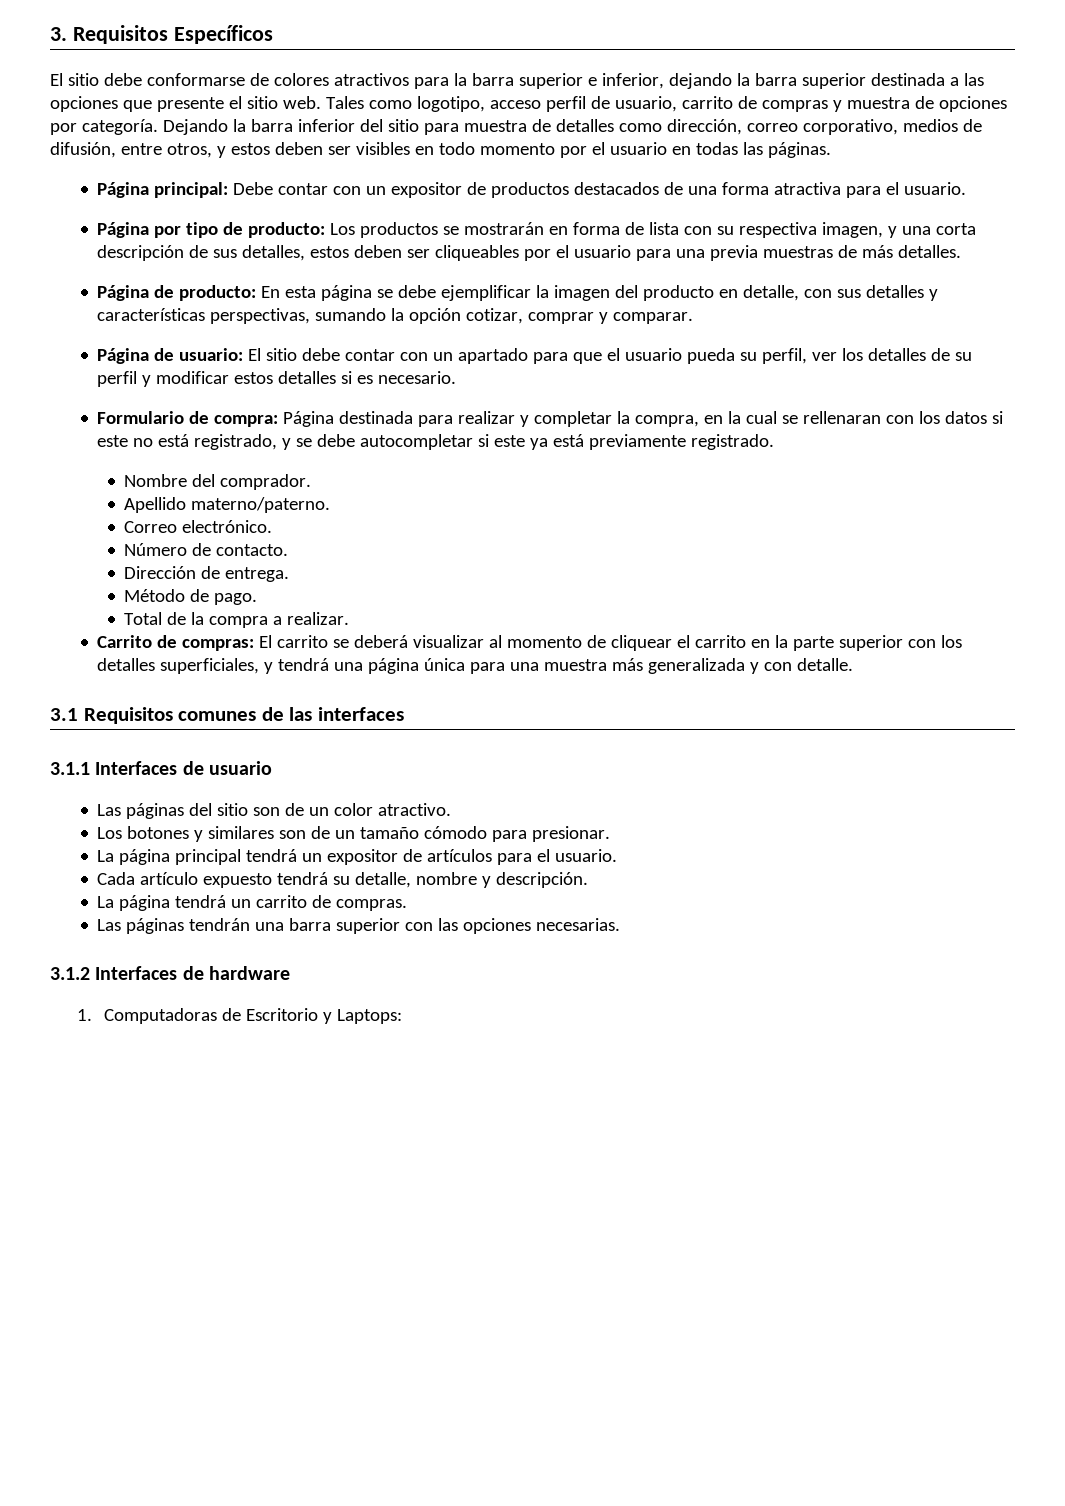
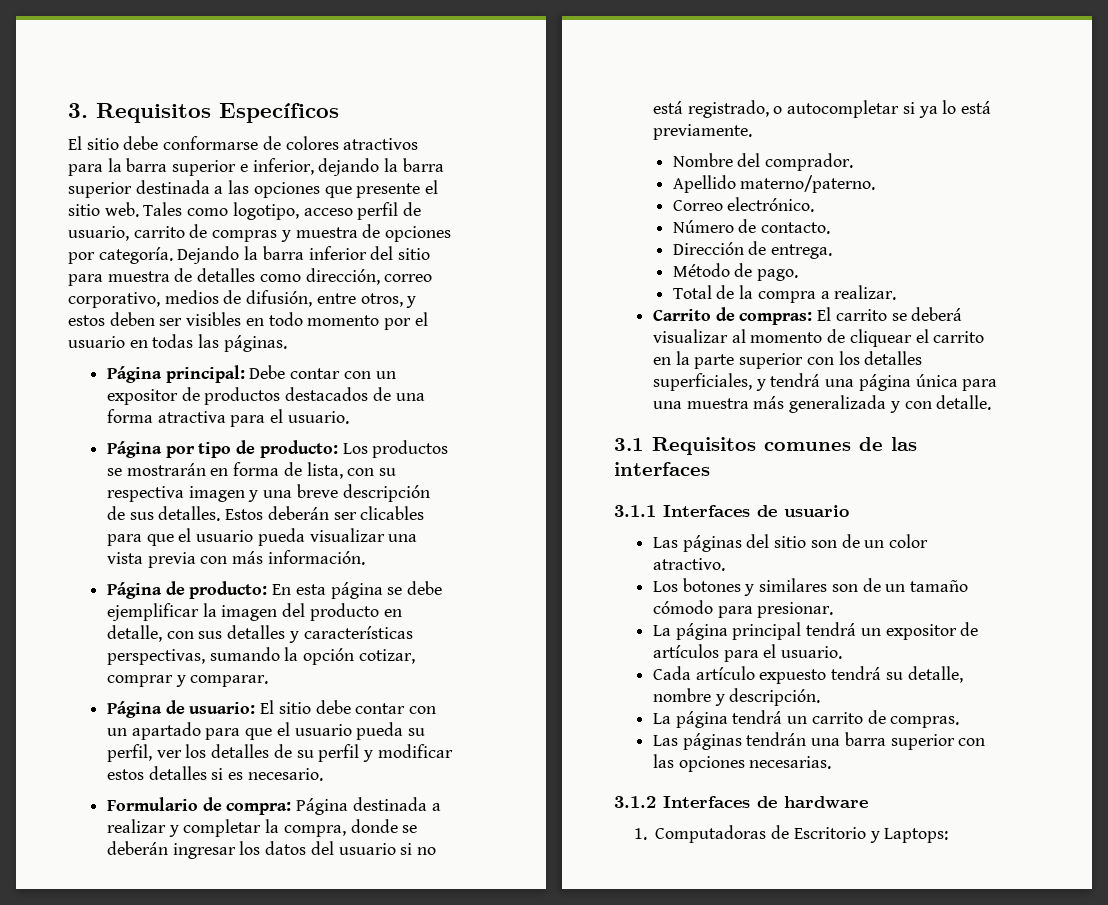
[649,222,680,235] lista -> [306,462,343,479] lista,
[822,222,884,238] imagen, -> [188,486,245,502] imagen
[936,223,977,235] corta -> [296,484,338,498] breve
[242,245,962,261] detalles, estos deben ser cliqueables por el usuario para una previa muestras de más detalles. -> [158,506,425,521] [106,528,418,546] [106,550,365,568] detalles. Estos deberán ser clicables para que el usuario pueda visualizar una vista previa con más información.
[418,415,454,427] para -> [431,803,441,811] a
[704,411,1004,424] [97,434,775,450] en la cual se rellenaran con los datos si este no está registrado, y se debe autocompletar si este ya está previamente registrado. -> [350,819,418,833] [106,841,437,859] [652,100,992,118] [652,124,752,140] donde se deberán ingresar los datos del usuario si no está registrado, o autocompletar si ya lo está previamente.

